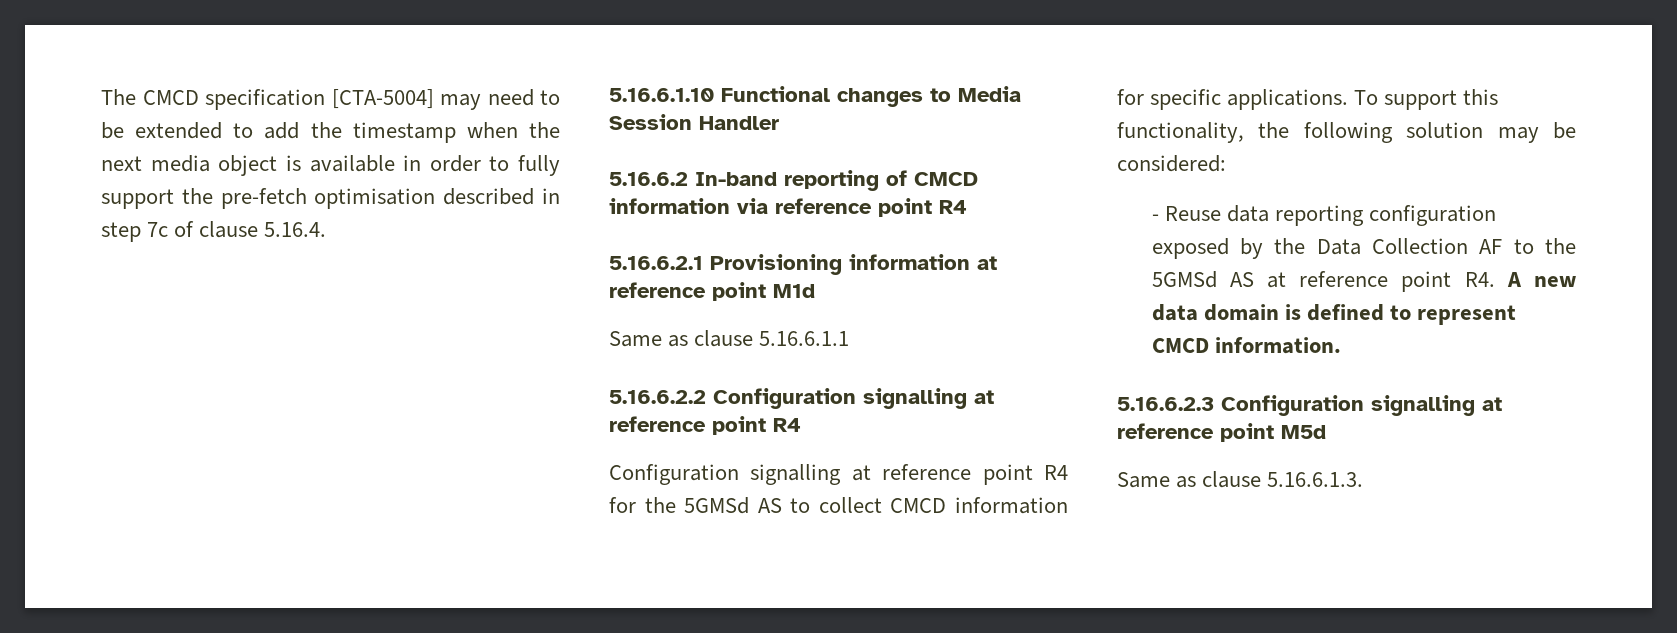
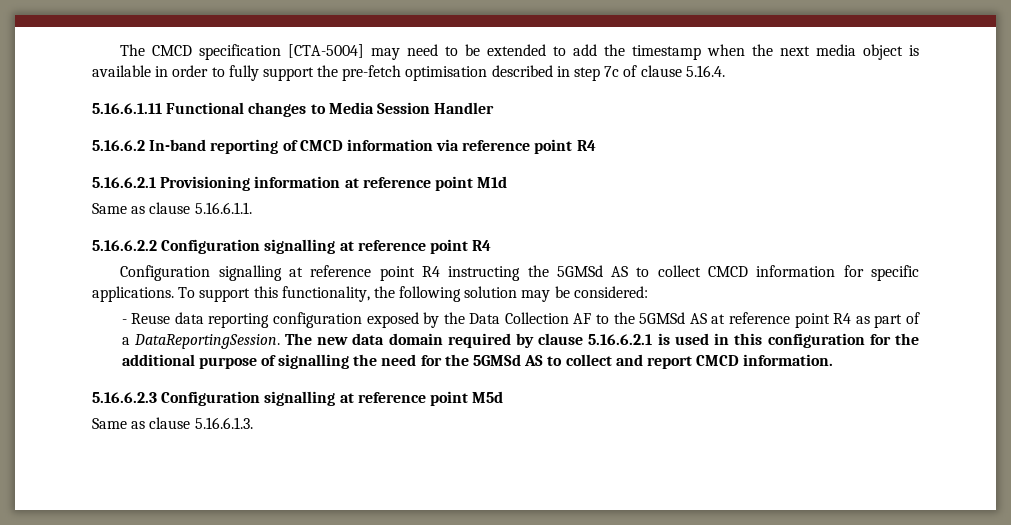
[609,88,714,102] 5.16.6.1.10 -> [92,103,162,114] 5.16.6.1.11
[759,331,850,346] 5.16.6.1.1 -> [194,202,252,214] 5.16.6.1.1.
[609,497,636,513] for -> [448,266,521,281] instructing
[1464,272,1576,287] [1151,304,1517,325] R4. A new data domain is defined to represent -> [833,312,920,328] [121,333,919,349] [121,354,692,369] R4 as part of a DataReportingSession. The new data domain required by clause 5.16.6.2.1 is used in this configuration for the additional purpose of signalling the need for the 5GMSd AS to collect and report

